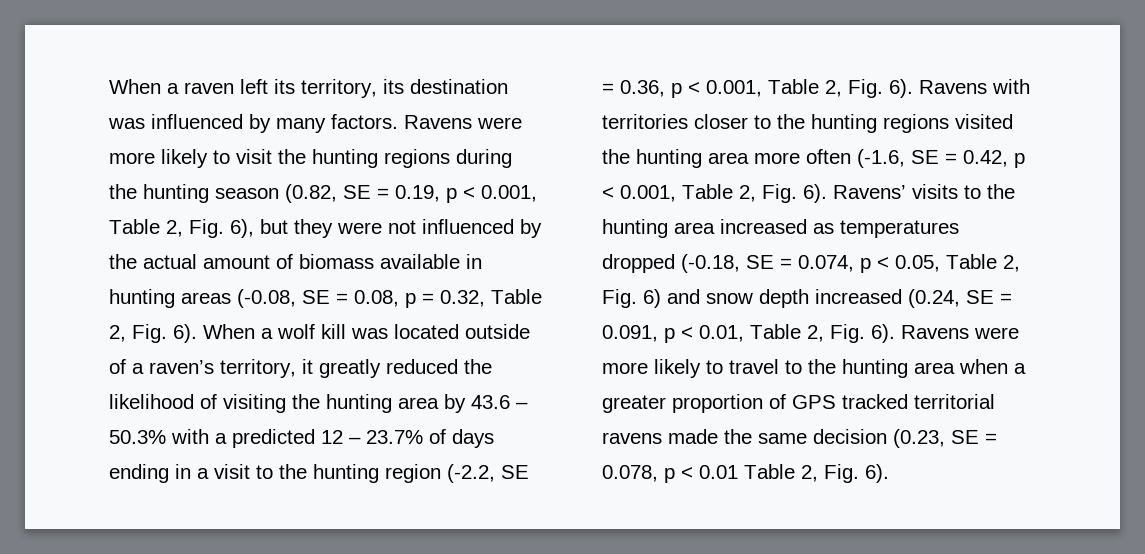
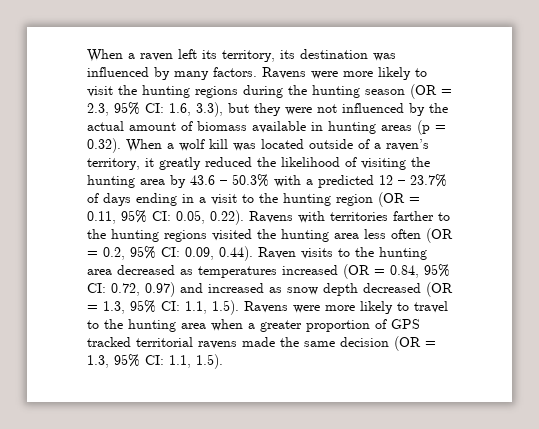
[285,184,537,203] [109,219,254,238] (0.82, SE = 0.19, p < 0.001, Table 2, Fig. 6), -> [410,84,452,99] [87,102,223,117] (OR = 2.3, 95% CI: 1.6, 3.3),
[237,289,542,308] [109,324,197,343] (-0.08, SE = 0.08, p = 0.32, Table 2, Fig. 6). -> [417,120,446,135] [87,138,121,153] (p = 0.32).
[447,464,529,483] [602,79,913,98] (-2.2, SE = 0.36, p < 0.001, Table 2, Fig. 6). -> [378,192,420,207] [87,210,244,225] (OR = 0.11, 95% CI: 0.05, 0.22).
[694,114,748,129] closer -> [393,211,434,221] farther
[754,149,1025,168] [602,184,906,203] more often (-1.6, SE = 0.42, p < 0.001, Table 2, Fig. 6). Ravens’ -> [364,228,453,243] [87,246,296,261] less often (OR = 0.2, 95% CI: 0.09, 0.44). Raven
[720,219,959,238] [602,254,1020,273] [602,289,1012,308] [602,324,895,343] increased as temperatures dropped (-0.18, SE = 0.074, p < 0.05, Table 2, Fig. 6) and snow depth increased (0.24, SE = 0.091, p < 0.01, Table 2, Fig. 6). -> [117,264,450,279] [87,282,453,297] [87,300,239,315] decreased as temperatures increased (OR = 0.84, 95% CI: 0.72, 0.97) and increased as snow depth decreased (OR = 1.3, 95% CI: 1.1, 1.5).
[893,429,997,448] [602,464,889,483] (0.23, SE = 0.078, p < 0.01 Table 2, Fig. 6). -> [394,336,436,351] [87,354,223,369] (OR = 1.3, 95% CI: 1.1, 1.5).

